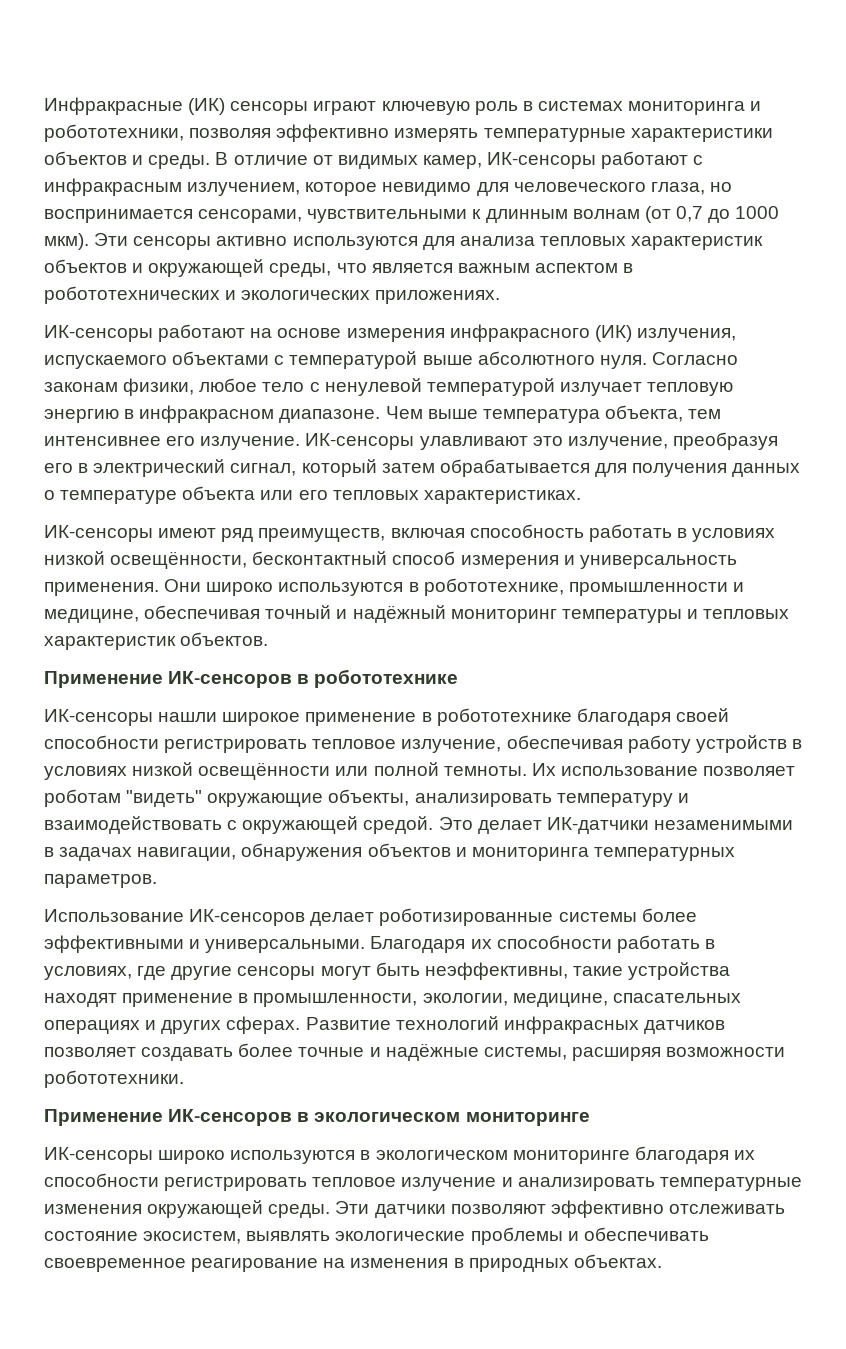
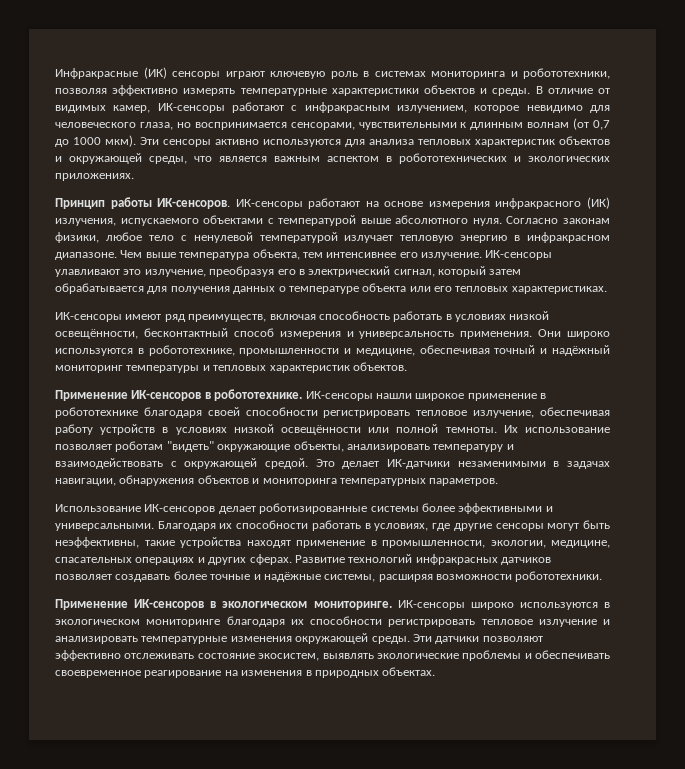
(501, 297) none -> [55,197,231,209] Принцип работы ИК-сенсоров.
[314,669,459,688] робототехнике // -> [214,389,303,401] робототехнике.
[465,1112,590,1126] мониторинге // -> [313,601,392,610] мониторинге.

